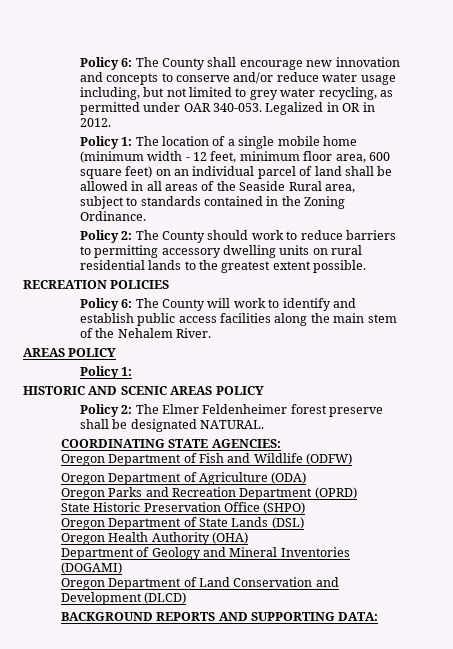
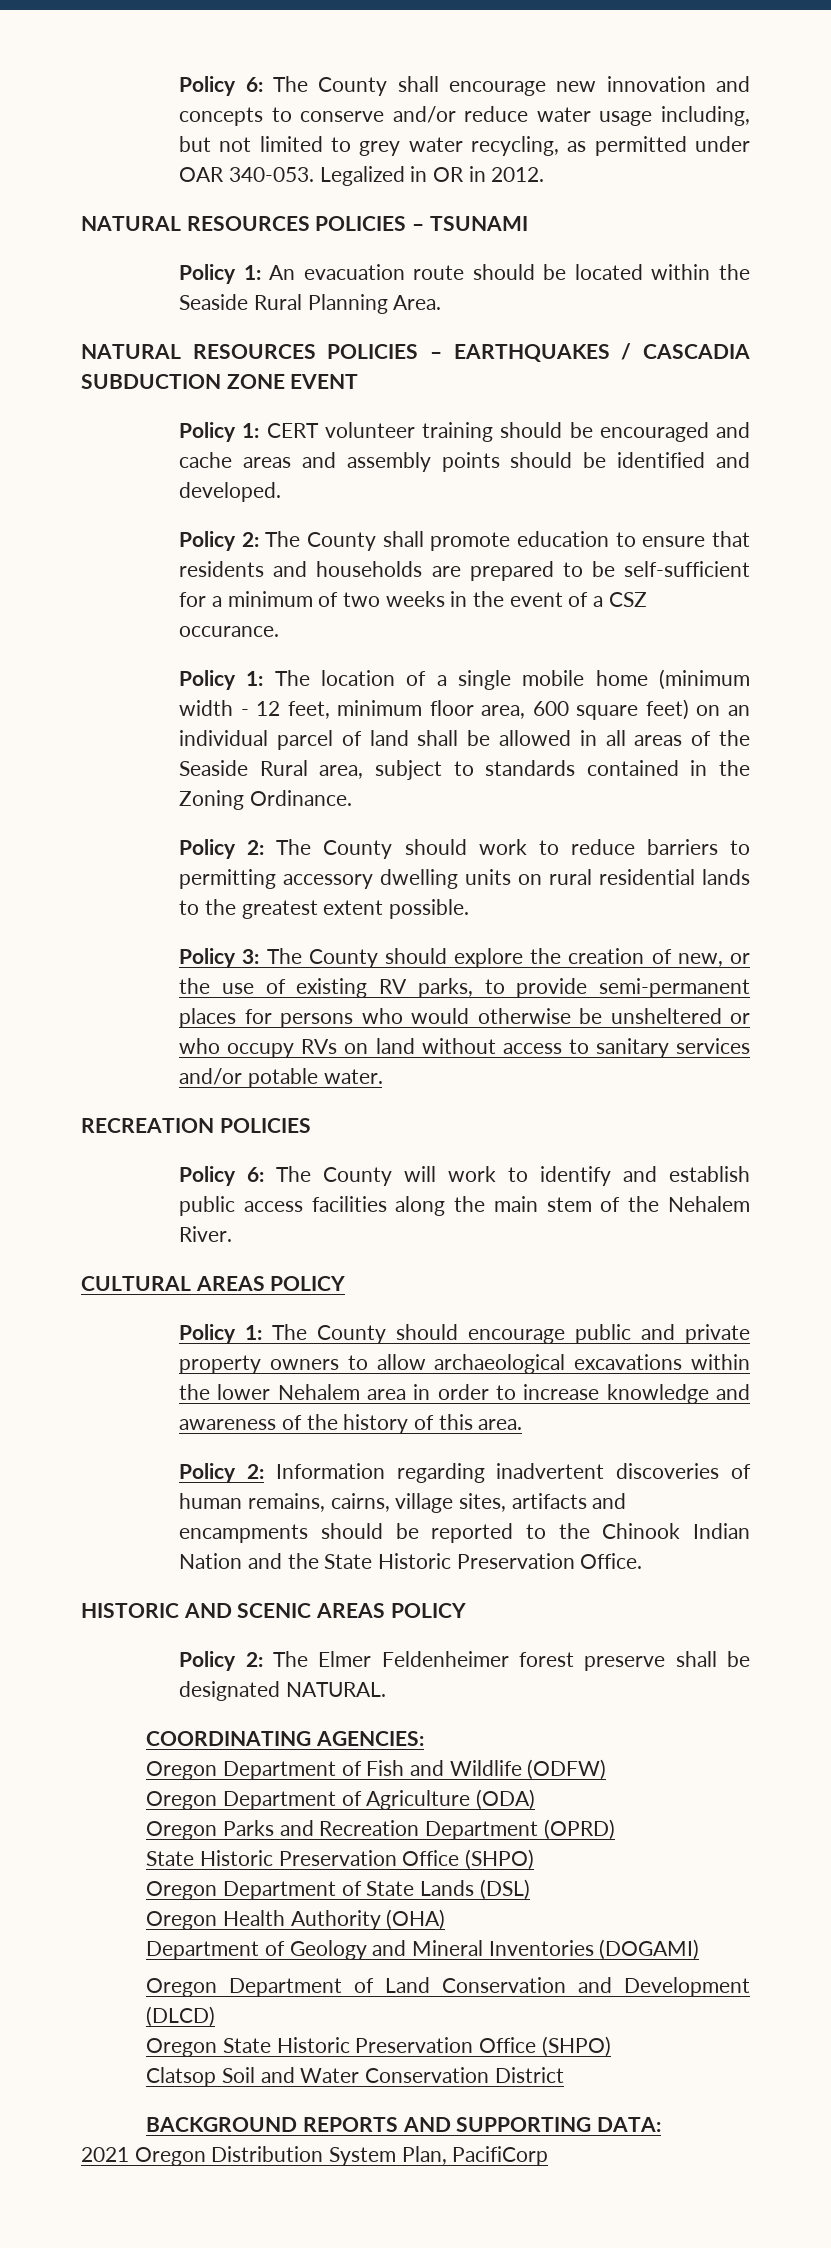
(111, 122) none -> [81,216,528,231] [179,264,750,284] [179,294,442,314] [81,343,750,362] [81,374,359,389] [179,422,750,442] [179,452,750,472] [179,482,282,502] [179,531,750,551] [179,561,750,581] [179,591,647,607] [179,626,280,637] // NATURAL RESOURCES POLICIES – TSUNAMI // Policy 1: An evacuation route should be located within the Seaside Rural Planning Area. // NATURAL RESOURCES POLICIES – EARTHQUAKES / CASCADIA SUBDUCTION ZONE EVENT // Policy 1: CERT volunteer training should be encouraged and cache areas and assembly points should be identified and developed. // Policy 2: The County shall promote education to ensure that residents and households are prepared to be self-sufficient for a minimum of two weeks in the event of a CSZ occurance.
(367, 266) none -> [179,948,751,968] [179,978,750,998] [179,1008,750,1028] [179,1038,751,1058] [179,1068,383,1088] // Policy 3: The County should explore the creation of new, or the use of existing RV parks, to provide semi-permanent places for persons who would otherwise be unsheltered or who occupy RVs on land without access to sanitary services and/or potable water.
(212, 333) none -> [81,1276,191,1291] CULTURAL
(133, 371) none -> [272,1324,750,1344] [179,1354,751,1374] [179,1384,751,1404] [179,1414,523,1434] [179,1463,752,1483] [179,1493,627,1513] [179,1523,750,1543] [179,1553,643,1569] The County should encourage public and private property owners to allow archaeological excavations within the lower Nehalem area in order to increase knowledge and awareness of the history of this area. // Policy 2: Information regarding inadvertent discoveries of human remains, cairns, village sites, artifacts and encampments should be reported to the Chinook Indian Nation and the State Historic Preservation Office.
[168,439,209,448] STATE -> (312, 1738) none
(187, 598) none -> [146,2036,611,2057] [146,2067,564,2087] // Oregon State Historic Preservation Office (SHPO) // Clatsop Soil and Water Conservation District
(379, 616) none -> [81,2146,549,2166] // 2021 Oregon Distribution System Plan, PacifiCorp

